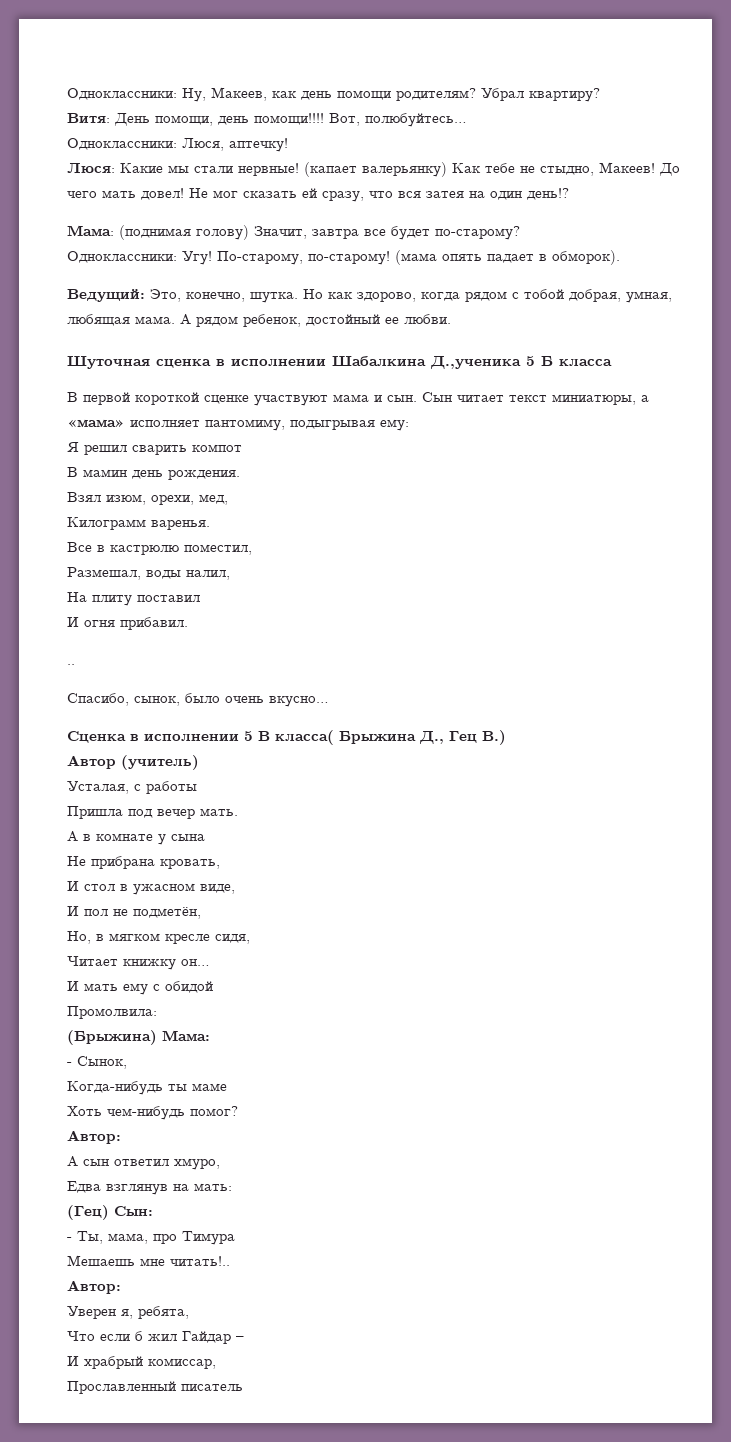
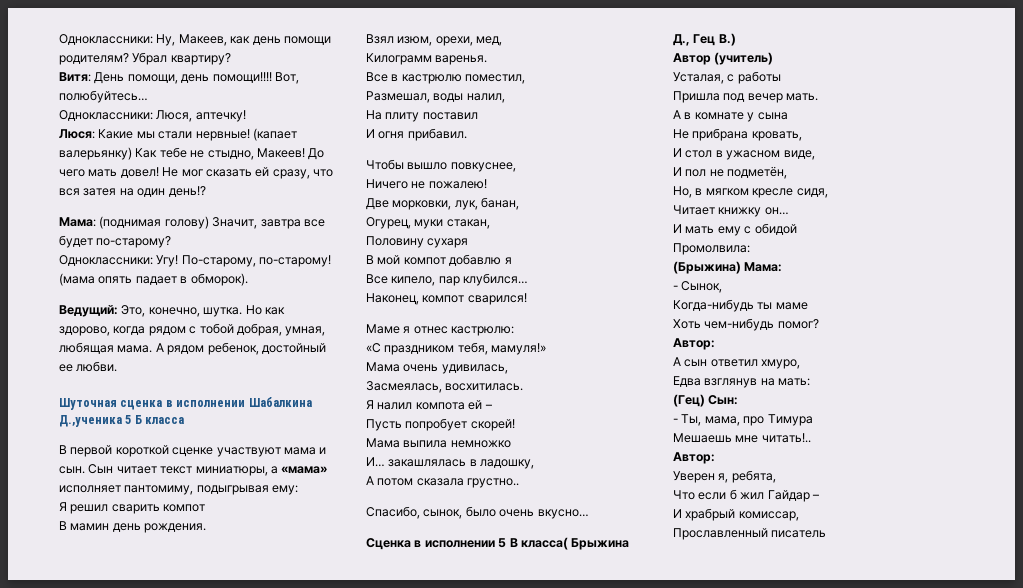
[67,664,75,665] .. -> [366,159,516,172] [366,179,487,189] [366,197,520,210] [366,217,490,229] [366,236,469,248] [366,254,512,266] [366,273,529,286] [366,293,527,305] [366,324,515,336] [366,342,547,355] [366,362,508,374] [366,381,524,393] [366,400,492,410] [366,418,515,431] [366,438,511,448] [366,457,535,469] [366,476,520,488] Чтобы вышло повкуснее, // Ничего не пожалею! // Две морковки, лук, банан, // Огурец, муки стакан, // Половину сухаря // В мой компот добавлю я // Все кипело, пар клубился… // Наконец, компот сварился! // Маме я отнес кастрюлю: // «С праздником тебя, мамуля!» // Мама очень удивилась, // Засмеялась, восхитилась. // Я налил компота ей – // Пусть попробует скорей! // Мама выпила немножко // И… закашлялась в ладошку, // А потом сказала грустно..

